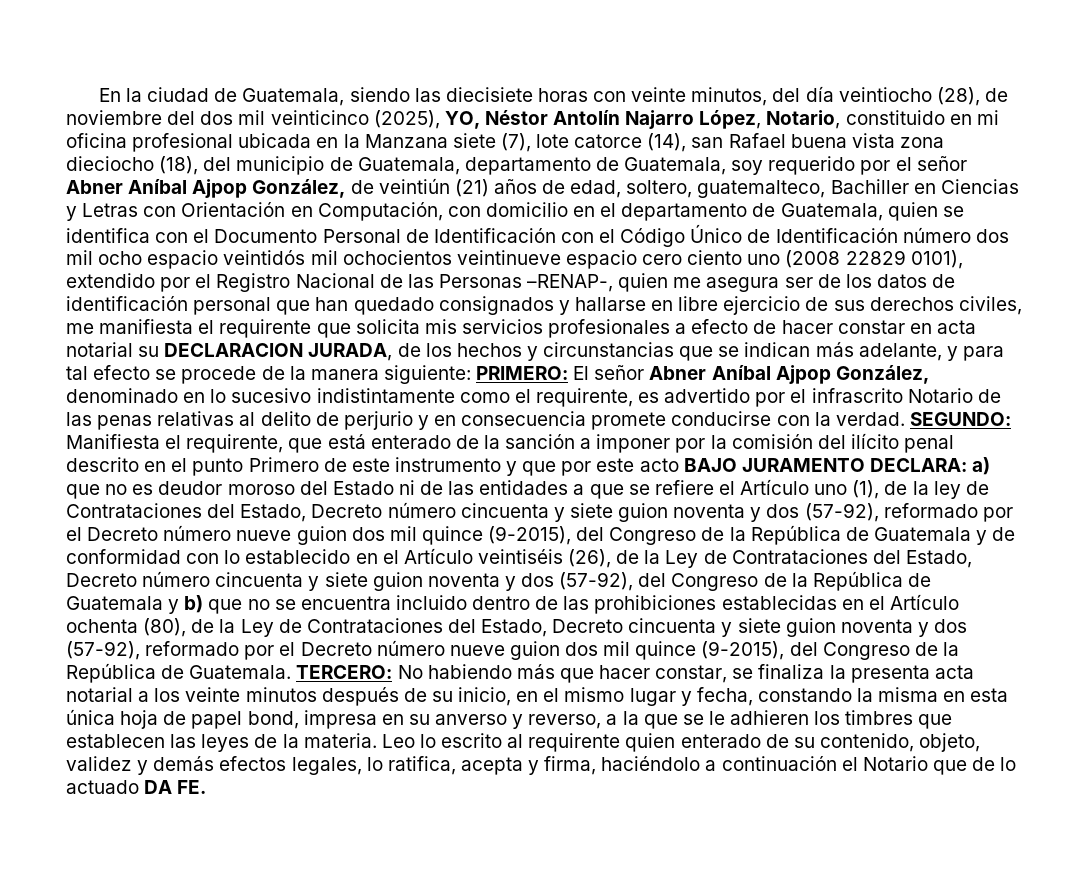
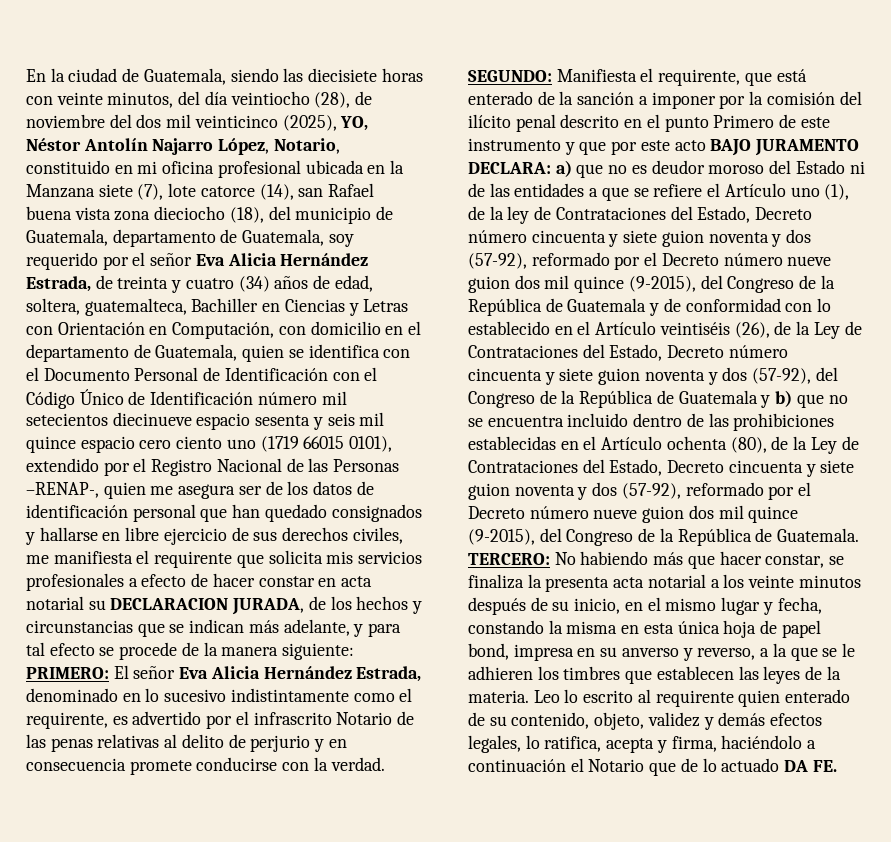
[66,178,489,198] Abner Aníbal Ajpop González, de veintiún (21) -> [195,253,369,266] [26,275,270,293] Eva Alicia Hernández Estrada, de treinta y cuatro (34)
[626,180,826,198] soltero, guatemalteco, -> [26,298,187,316] soltera, guatemalteca,
[975,229,1009,243] [66,250,561,269] dos mil ocho espacio veintidós mil ochocientos veintinueve -> [321,391,347,405] [26,412,385,430] [26,436,76,453] mil setecientos diecinueve espacio sesenta y seis mil quince
[785,250,906,268] (2008 22829 -> [260,436,345,452] (1719 66015
[649,365,929,384] Abner Aníbal Ajpop González, -> [179,666,422,682] Eva Alicia Hernández Estrada,

